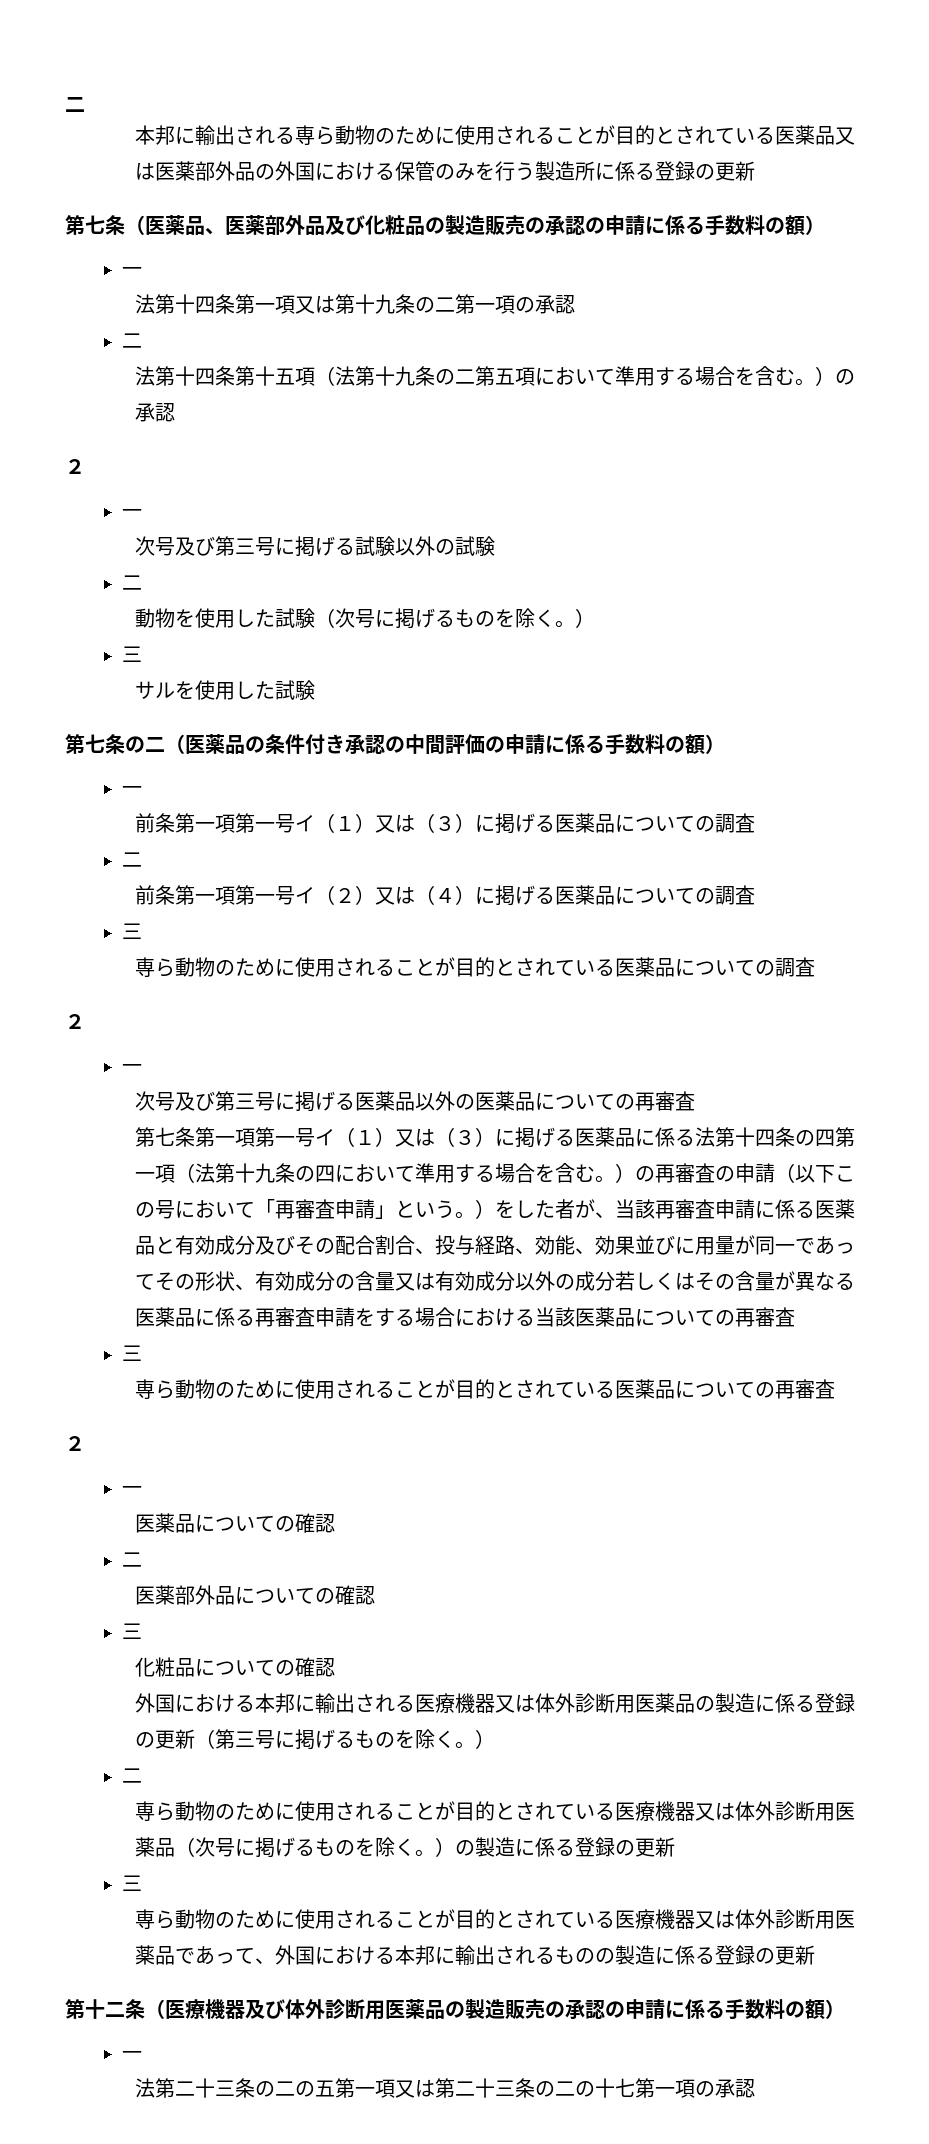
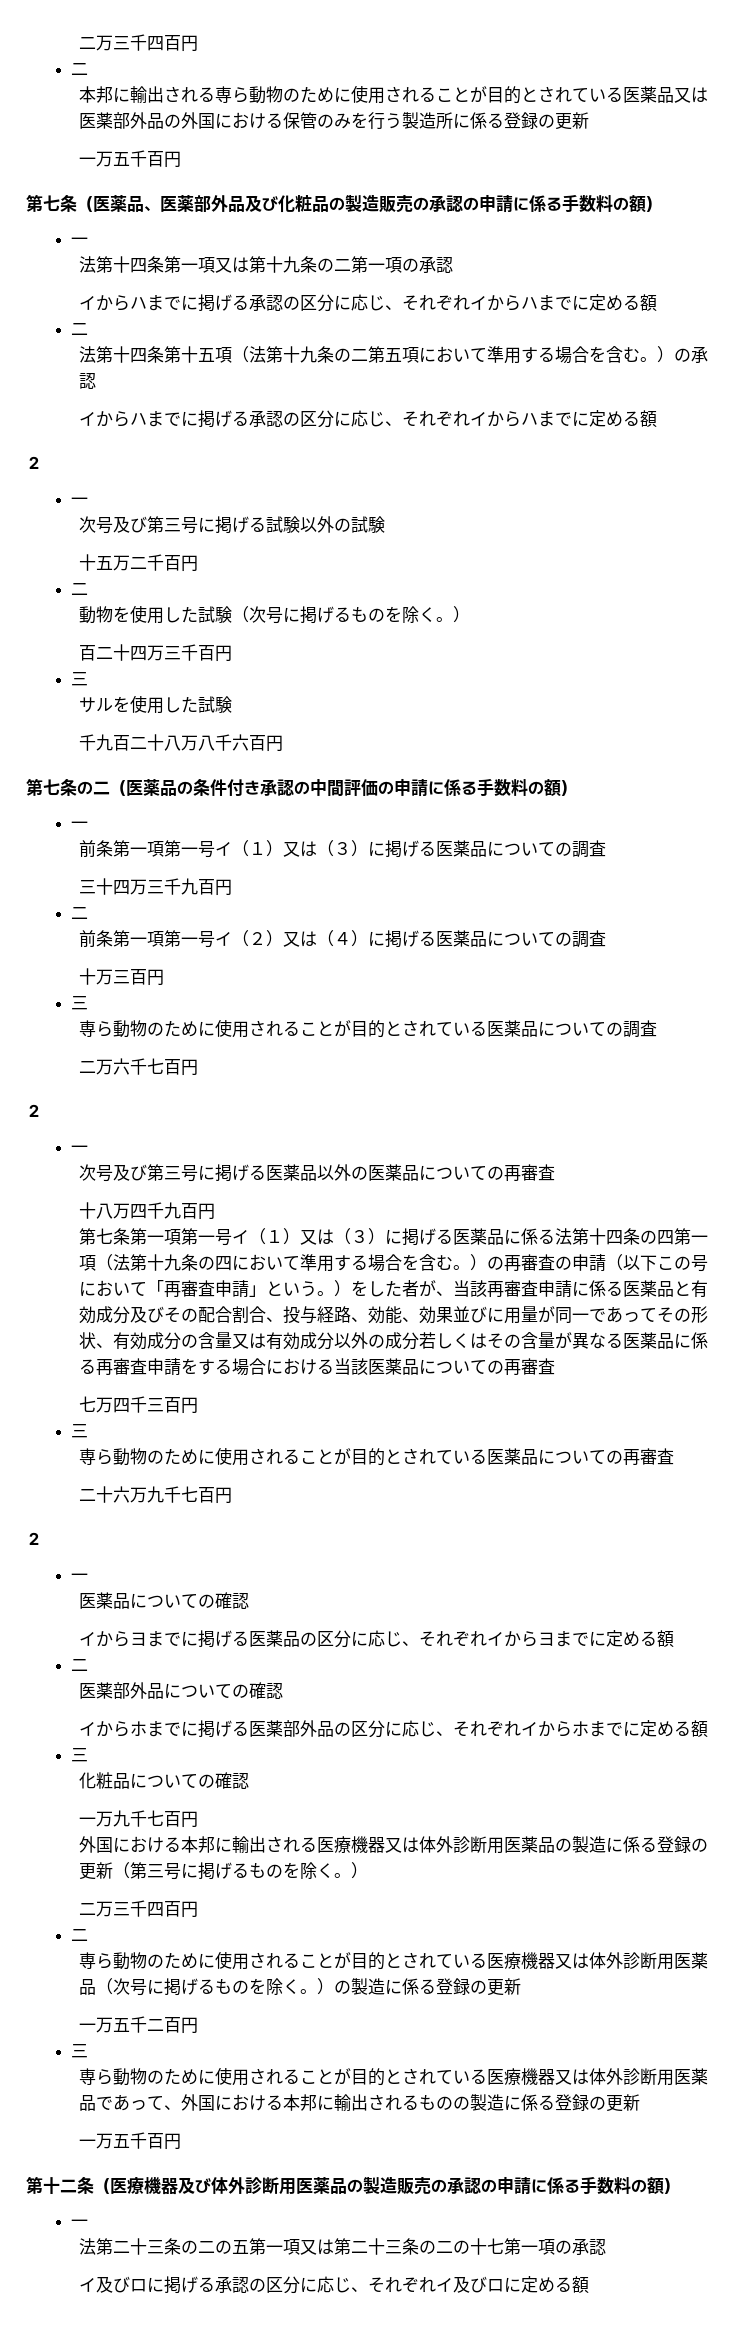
[65,97,85,112] 二 -> [78,34,198,52] [71,63,89,75] 二万三千四百円 // 二
(756, 171) none -> [78,150,181,168] // 一万五千百円
(576, 304) none -> [78,294,657,312] // イからハまでに掲げる承認の区分に応じ、それぞれイからハまでに定める額
(176, 412) none -> [78,410,657,428] // イからハまでに掲げる承認の区分に応じ、それぞれイからハまでに定める額
(496, 546) none -> [78,554,198,572] // 十五万二千百円
(596, 618) none -> [78,644,232,662] // 百二十四万三千百円
(316, 690) none -> [78,734,283,752] // 千九百二十八万八千六百円
(756, 823) none -> [78,878,232,896] // 三十四万三千九百円
(756, 895) none -> [78,968,164,986] // 十万三百円
(816, 967) none -> [78,1058,198,1076] // 二万六千七百円
(696, 1101) none -> [78,1202,215,1220] // 十八万四千九百円
(796, 1317) none -> [78,1396,198,1414] // 七万四千三百円
(836, 1389) none -> [78,1486,232,1504] // 二十六万九千七百円
(336, 1523) none -> [78,1630,674,1648] // イからヨまでに掲げる医薬品の区分に応じ、それぞれイからヨまでに定める額
(376, 1595) none -> [78,1720,708,1738] // イからホまでに掲げる医薬部外品の区分に応じ、それぞれイからホまでに定める額
(336, 1667) none -> [78,1810,198,1828] // 一万九千七百円
(496, 1739) none -> [78,1900,198,1918] // 二万三千四百円
(676, 1847) none -> [78,2016,198,2034] // 一万五千二百円
(816, 1955) none -> [78,2132,181,2150] // 一万五千百円
(756, 2088) none -> [78,2276,589,2294] // イ及びロに掲げる承認の区分に応じ、それぞれイ及びロに定める額

